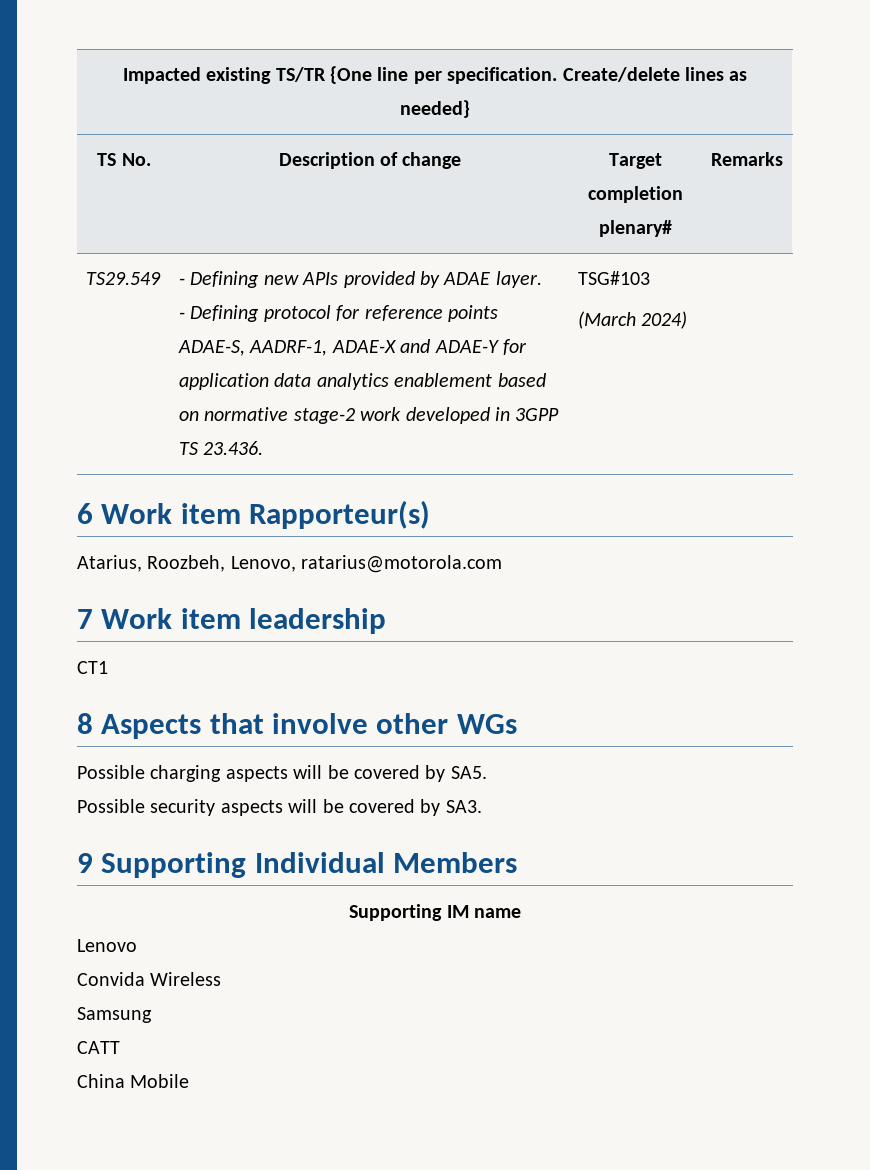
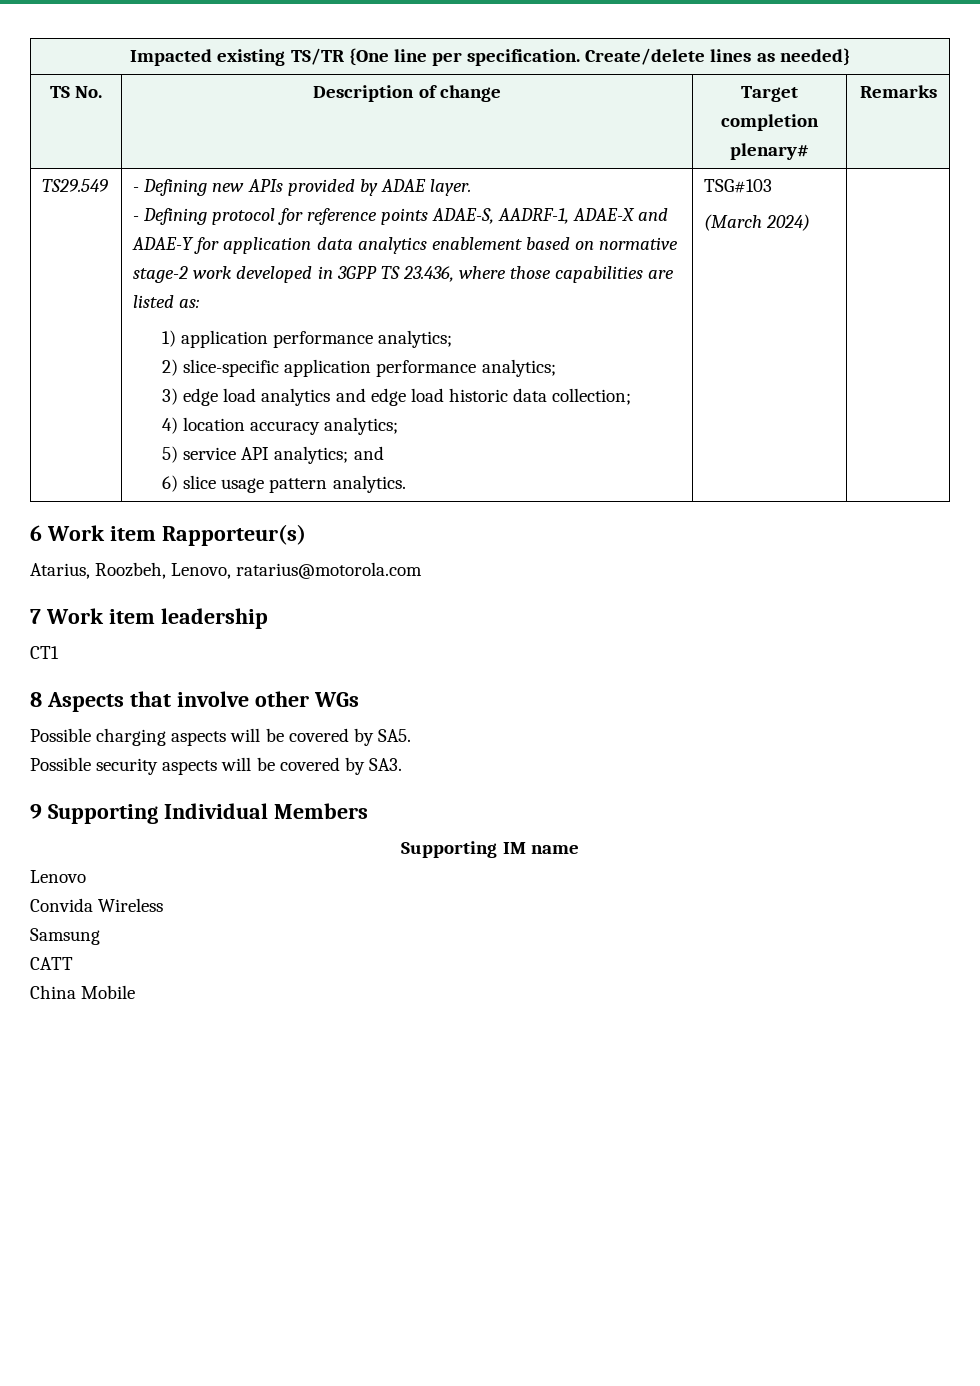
[203,441,264,455] 23.436. -> [402,266,675,283] [133,295,200,308] [161,330,453,348] [161,359,556,377] [161,388,632,406] [161,417,399,435] [161,446,384,464] [161,475,406,493] 23.436, where those capabilities are listed as: // 1) application performance analytics; // 2) slice-specific application performance analytics; // 3) edge load analytics and edge load historic data collection; // 4) location accuracy analytics; // 5) service API analytics; and // 6) slice usage pattern analytics.

